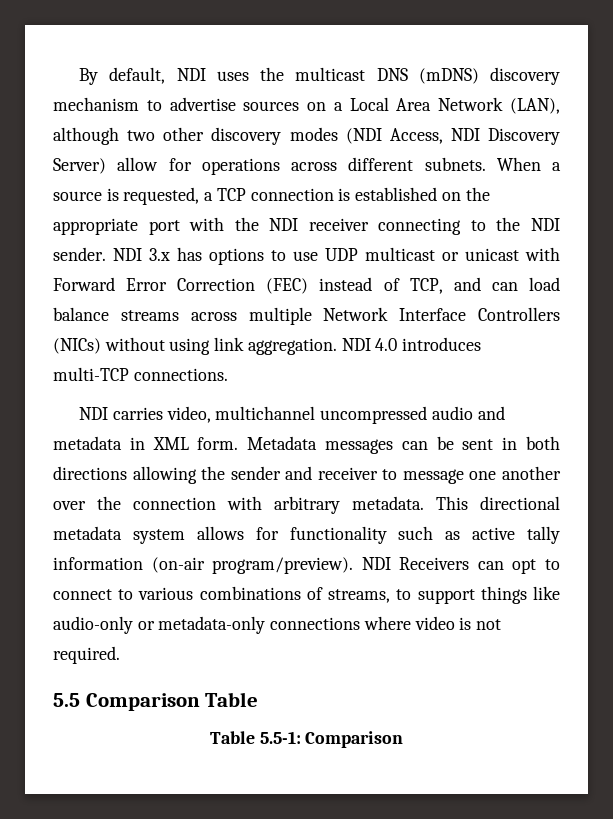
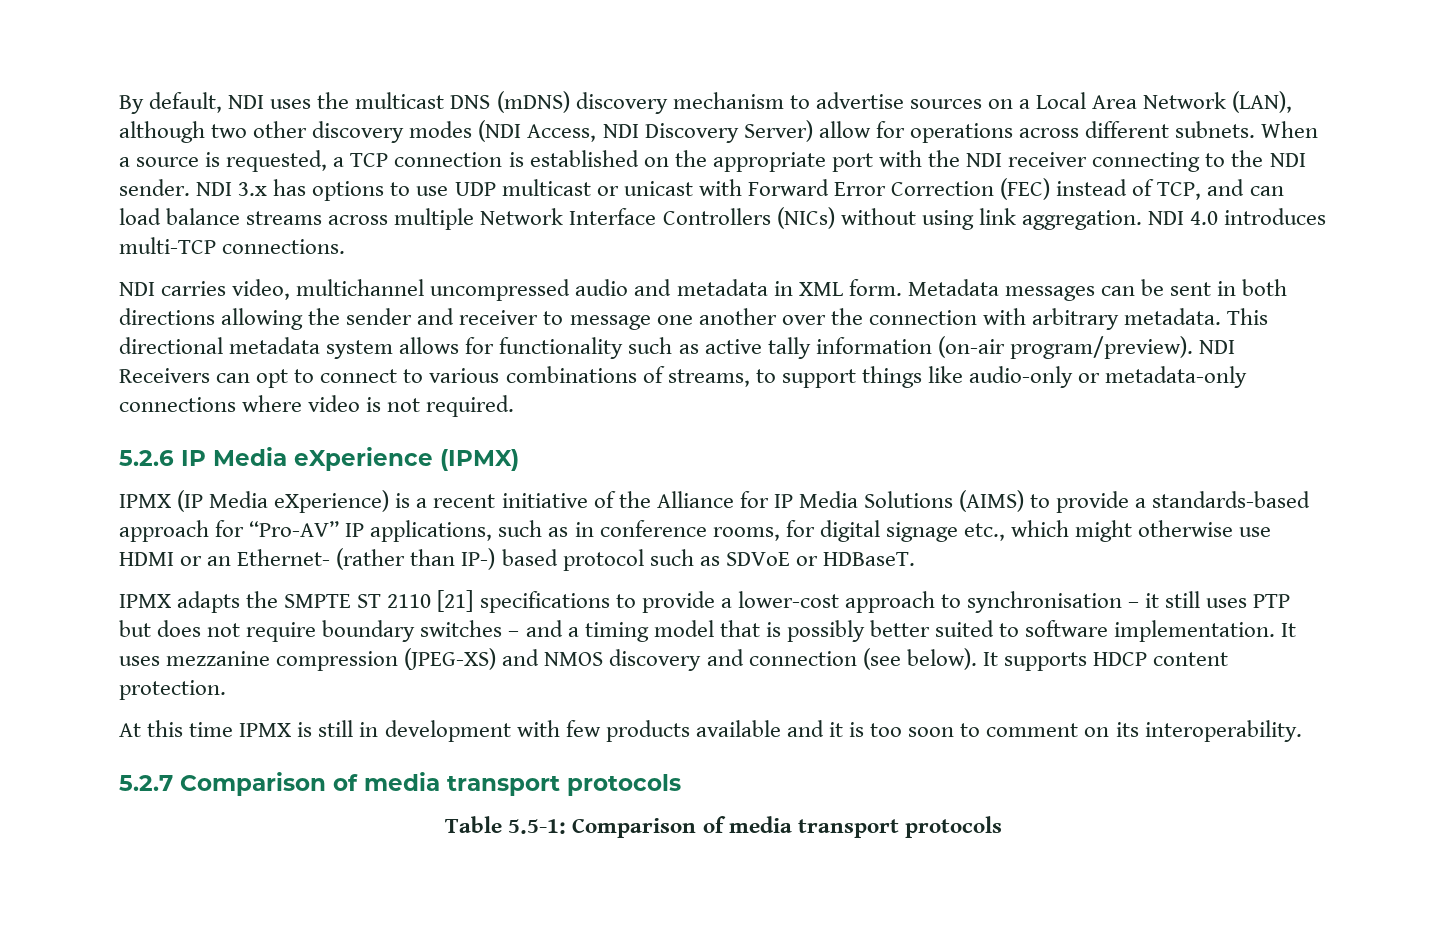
[53,692,259,711] 5.5 Comparison Table -> [119,447,519,471] [119,490,1311,513] [119,520,1272,542] [119,548,915,571] [119,590,1291,613] [119,620,1297,642] [119,648,1229,671] [119,680,226,700] [119,720,1302,742] [119,772,681,796] 5.2.6 IP Media eXperience (IPMX) // IPMX (IP Media eXperience) is a recent initiative of the Alliance for IP Media Solutions (AIMS) to provide a standards-based approach for “Pro-AV” IP applications, such as in conference rooms, for digital signage etc., which might otherwise use HDMI or an Ethernet- (rather than IP-) based protocol such as SDVoE or HDBaseT. // IPMX adapts the SMPTE ST 2110 [21] specifications to provide a lower-cost approach to synchronisation – it still uses PTP but does not require boundary switches – and a timing model that is possibly better suited to software implementation. It uses mezzanine compression (JPEG-XS) and NMOS discovery and connection (see below). It supports HDCP content protection. // At this time IPMX is still in development with few products available and it is too soon to comment on its interoperability. // 5.2.7 Comparison of media transport protocols
(404, 739) none -> [702,816,1002,838] of media transport protocols

